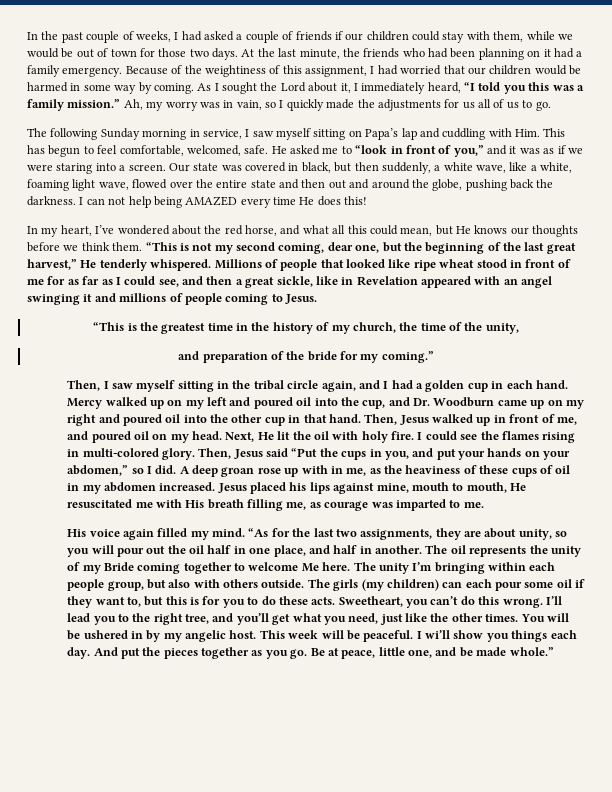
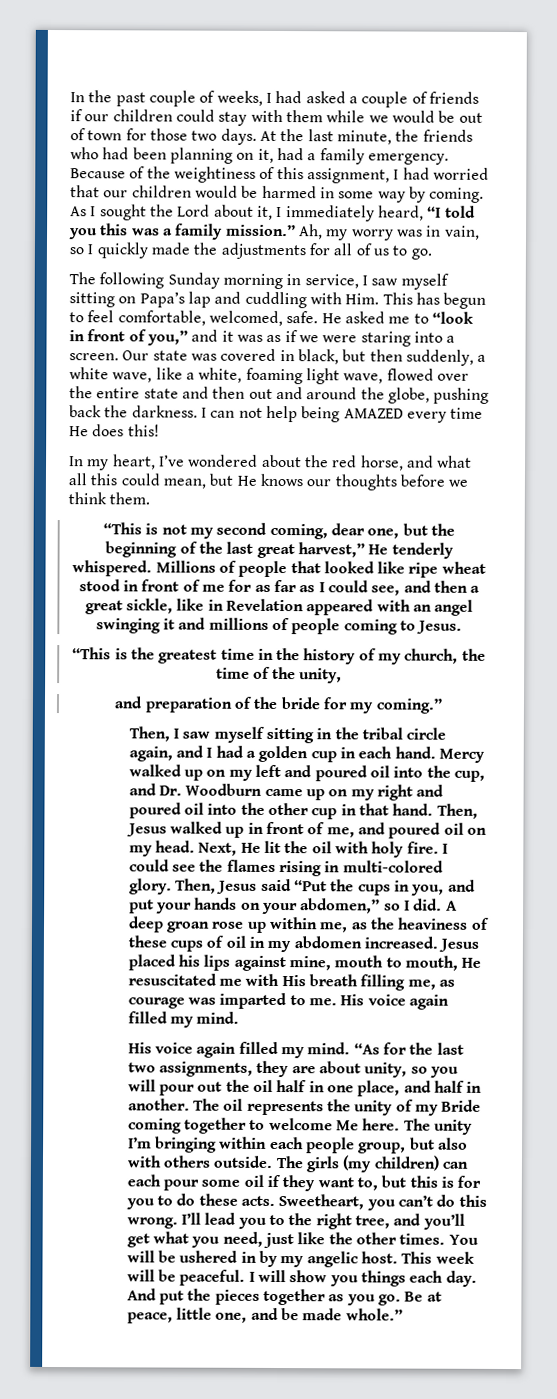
[493,31,524,42] them, -> [285,110,323,123] them
[543,49,551,57] it -> [257,148,274,163] it,
[462,102,475,109] us -> (330, 249) none
(143, 246) none -> (151, 498) //
[301,465,343,474] with in -> [269,916,319,930] within
(484, 505) none -> [340,994,450,1010] [127,1011,240,1028] His voice again filled my mind.
[425,630,451,639] wi’ll -> [258,1269,287,1283] will

